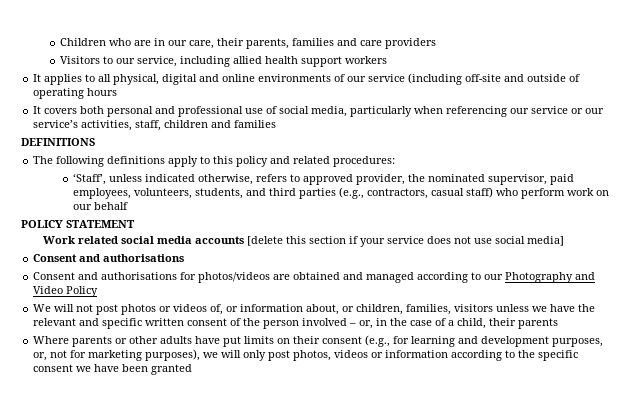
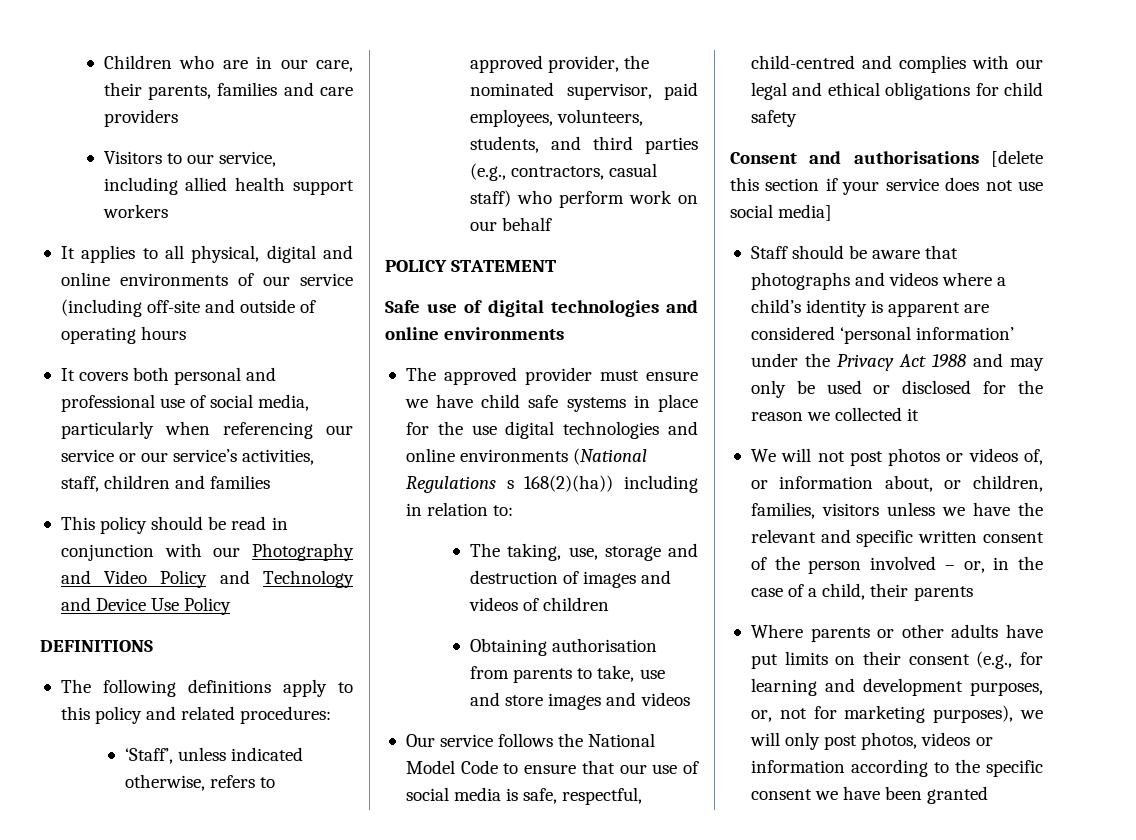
(277, 124) none -> [60,516,288,534] [60,543,355,561] [60,570,354,588] [60,597,232,615] // This policy should be read in conjunction with our Photography and Video Policy and Technology and Device Use Policy
[43,236,245,244] Work related social media accounts -> [385,300,698,317] [385,327,565,340] [405,367,698,385] [404,394,698,412] [405,421,698,439] [405,448,648,465] [405,475,698,493] [405,502,514,516] [470,543,698,561] [470,570,672,588] [469,597,610,611] [470,638,658,656] [470,665,665,683] [470,692,690,710] [405,733,656,747] [405,760,699,774] [405,787,643,805] [750,55,1043,73] [750,82,1043,100] [750,110,797,127] [730,151,979,164] Safe use of digital technologies and online environments // The approved provider must ensure we have child safe systems in place for the use digital technologies and online environments (National Regulations s 168(2)(ha)) including in relation to: // The taking, use, storage and destruction of images and videos of children // Obtaining authorisation from parents to take, use and store images and videos // Our service follows the National Model Code to ensure that our use of social media is safe, respectful, child-centred and complies with our legal and ethical obligations for child safety // Consent and authorisations
[33,254,185,262] [33,272,596,283] [33,286,99,297] Consent and authorisations // Consent and authorisations for photos/videos are obtained and managed according to our Photography and Video Policy -> [750,245,959,259] [750,272,1007,290] [750,299,990,317] [750,326,1015,344] [750,353,1044,371] [750,380,1043,398] [750,407,920,421] Staff should be aware that photographs and videos where a child’s identity is apparent are considered ‘personal information’ under the Privacy Act 1988 and may only be used or disclosed for the reason we collected it

